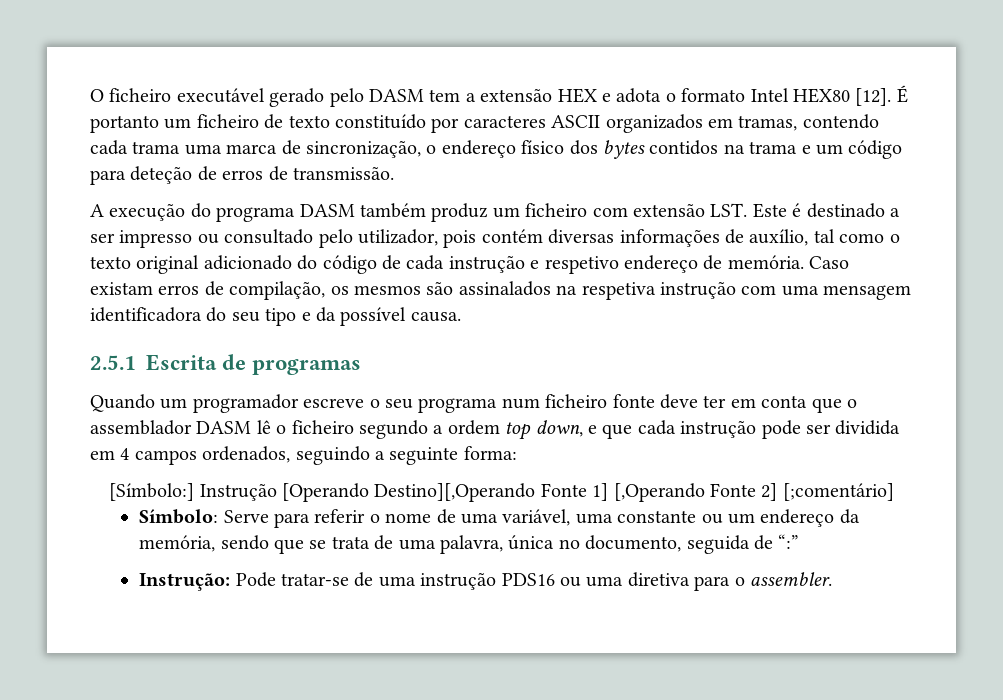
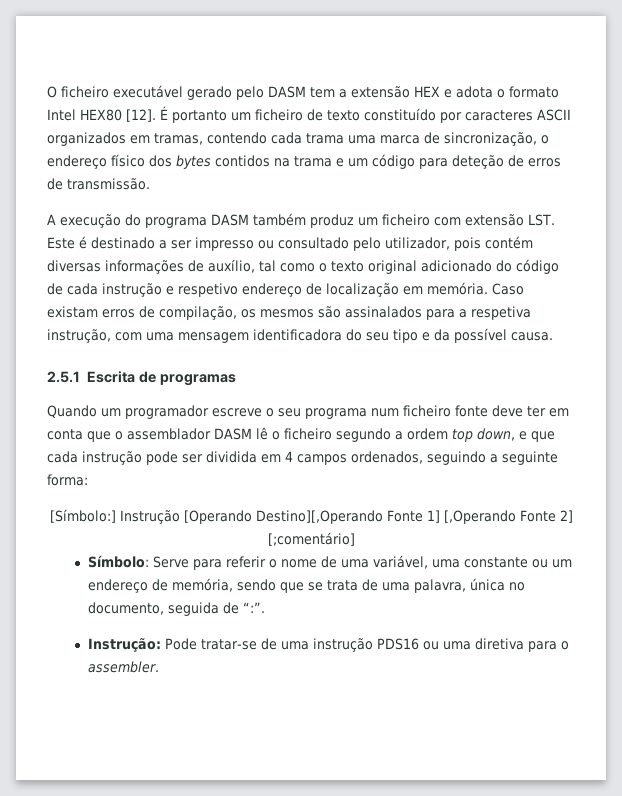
(723, 262) none -> [326,283,423,297] localização em
[556,281,736,300] na respetiva instrução -> [426,306,531,320] [47,329,111,343] para a respetiva instrução,
[839,509,860,524] da -> [151,579,168,591] de
[778,534,800,549] “:” -> [242,602,265,613] “:”.

